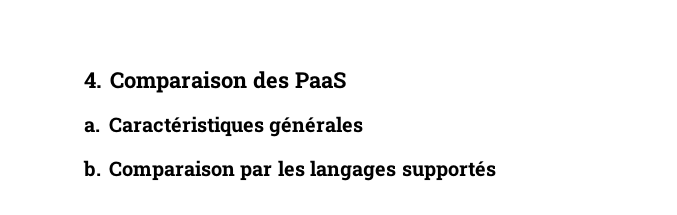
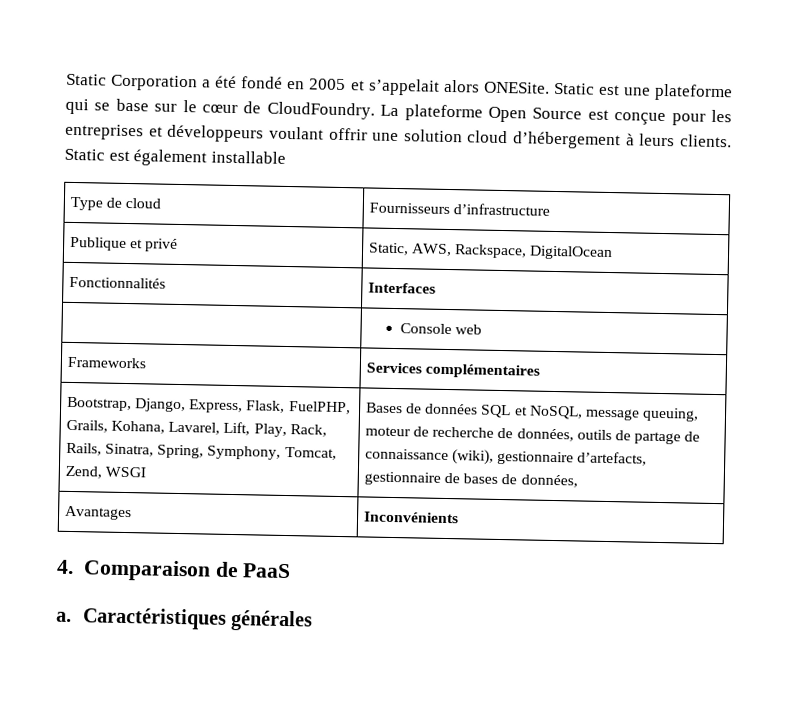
(84, 80) none -> [66,73,733,102] [65,98,732,126] [65,123,732,150] [64,148,286,167] [69,196,162,211] [368,202,551,216] [69,236,179,252] [367,242,614,261] [68,276,166,289] [367,282,436,294] [400,323,483,335] [66,356,146,369] [365,362,541,379] [66,396,351,415] [65,419,327,438] [65,442,337,460] [64,465,147,479] [365,402,700,422] [364,426,701,445] [364,448,648,466] [363,471,578,488] [63,505,132,521] [362,511,459,524] Static Corporation a été fondé en 2005 et s’appelait alors ONESite. Static est une plateforme qui se base sur le cœur de CloudFoundry. La plateforme Open Source est conçue pour les entreprises et développeurs voulant offrir une solution cloud d’hébergement à leurs clients. Static est également installable // Type de cloud | Fournisseurs d’infrastructure // Publique et privé | Static, AWS, Rackspace, DigitalOcean // Fonctionnalités | Interfaces // | Console web // Frameworks | Services complémentaires // Bootstrap, Django, Express, Flask, FuelPHP, Grails, Kohana, Lavarel, Lift, Play, Rack, Rails, Sinatra, Spring, Symphony, Tomcat, Zend, WSGI | Bases de données SQL et NoSQL, message queuing, moteur de recherche de données, outils de partage de connaissance (wiki), gestionnaire d’artefacts, gestionnaire de bases de données, // Avantages | Inconvénients //
[252,71,289,89] des -> [214,561,239,578] de
[83,160,496,181] // b. Comparaison par les langages supportés -> (314, 621) none

